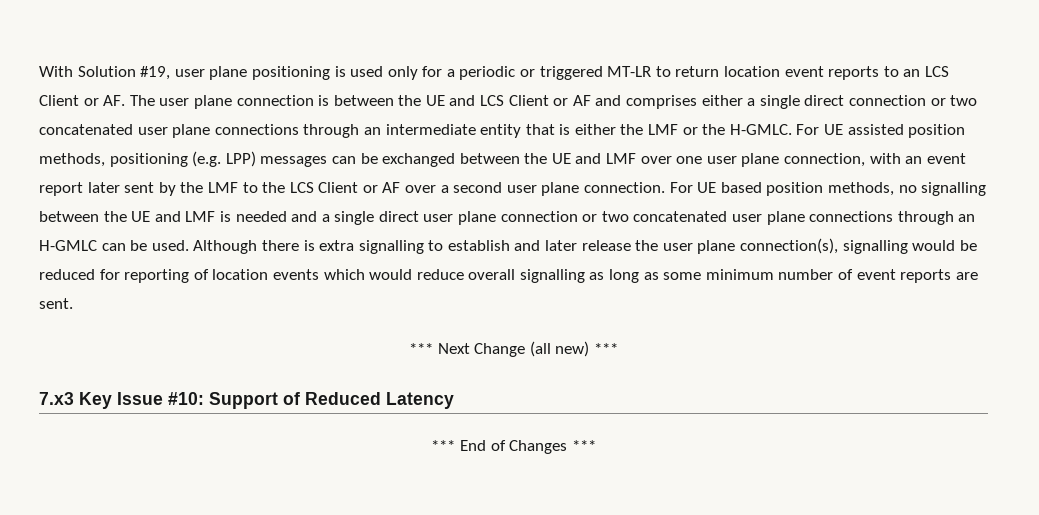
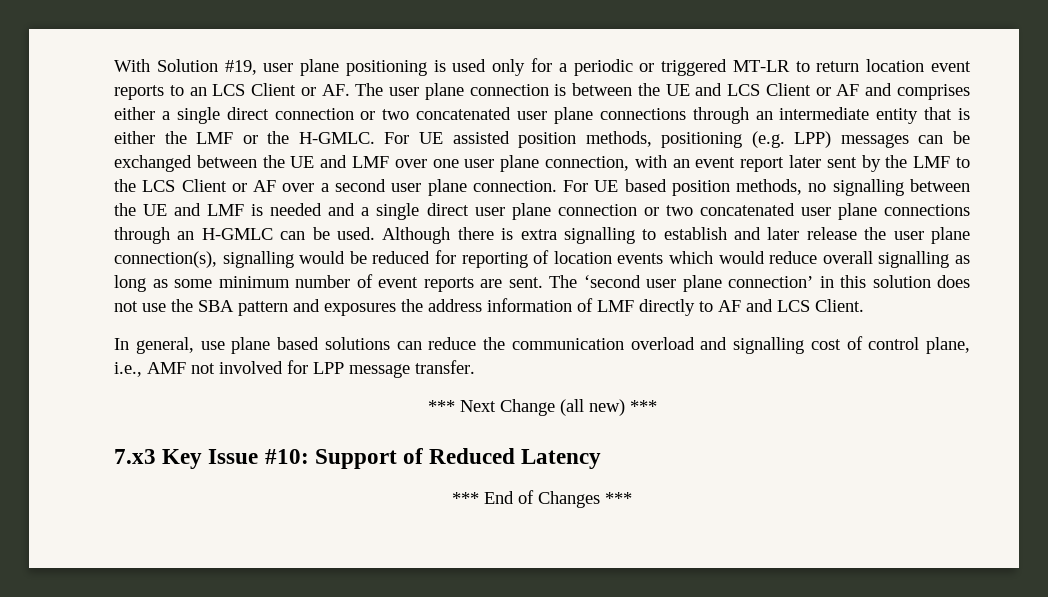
(73, 303) none -> [549,275,970,292] [114,298,864,316] [114,336,970,354] [114,360,475,378] The ‘second user plane connection’ in this solution does not use the SBA pattern and exposures the address information of LMF directly to AF and LCS Client. // In general, use plane based solutions can reduce the communication overload and signalling cost of control plane, i.e., AMF not involved for LPP message transfer.

